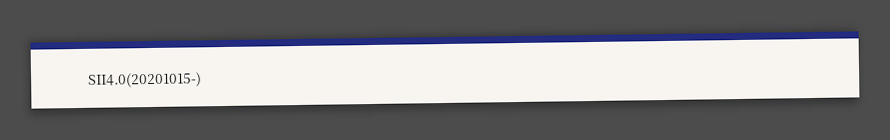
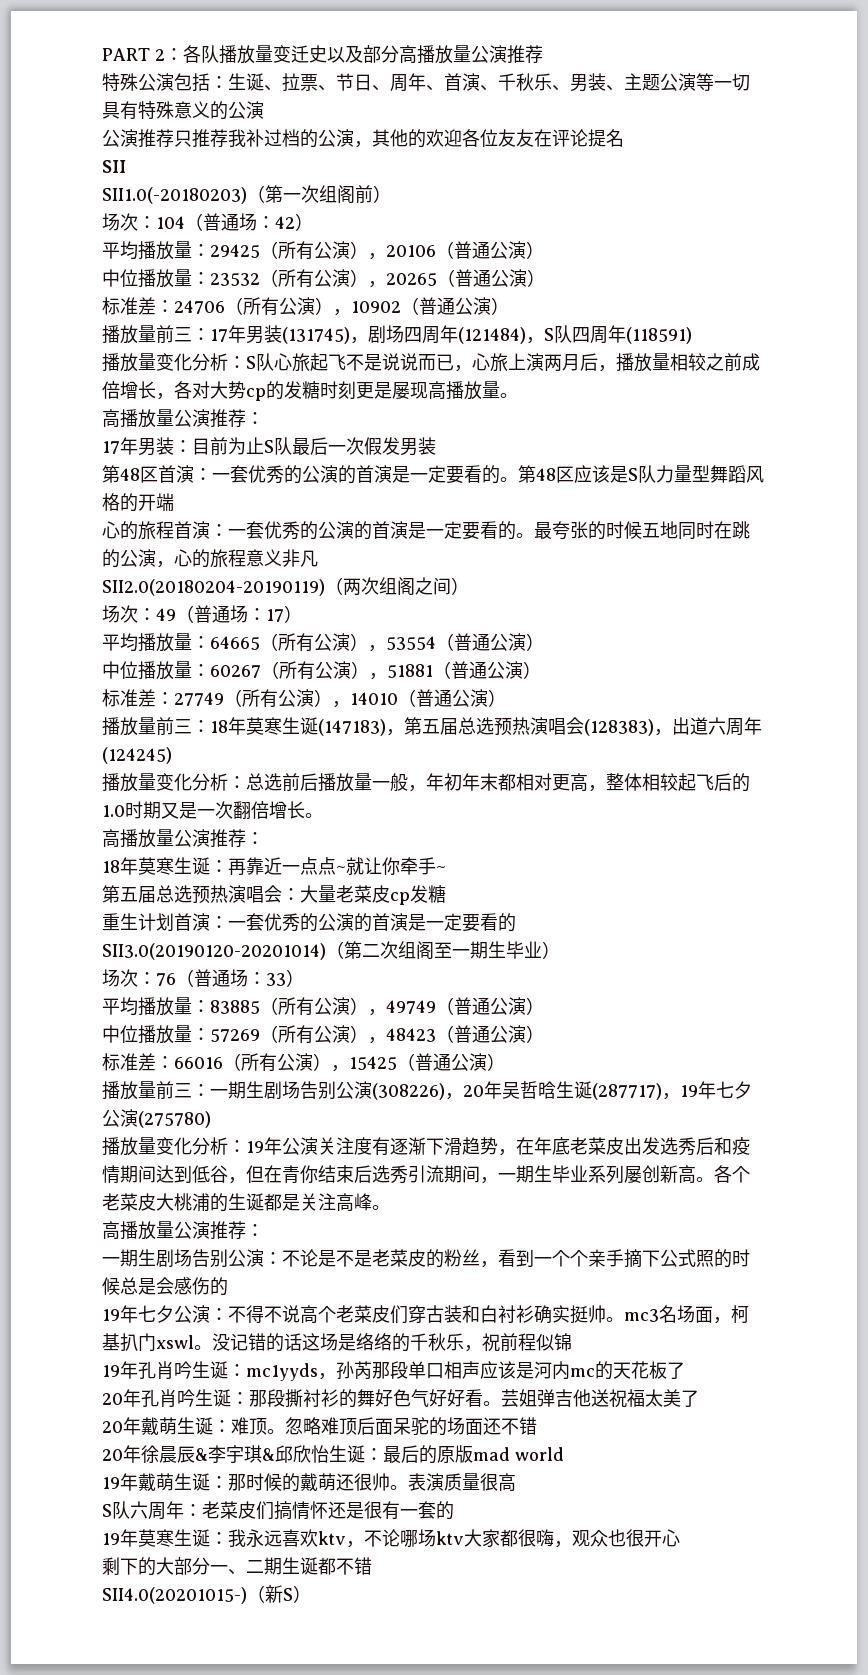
[88,72,202,88] SII4.0(20201015-) -> [102,45,543,64] [102,73,750,92] [102,101,264,120] [102,129,624,148] [102,160,126,173] [102,185,391,204] [102,213,313,231] [102,241,544,260] [102,269,545,288] [102,297,509,316] [102,325,692,344] [102,353,760,372] [102,381,518,401] [102,409,264,428] [102,437,436,456] [102,465,764,484] [102,493,174,512] [102,521,750,540] [102,549,318,568] [102,577,469,596] [102,605,302,623] [102,633,544,652] [102,661,541,680] [102,689,506,708] [102,717,762,736] [102,747,172,764] [102,773,750,792] [102,801,323,819] [102,829,264,848] [102,857,446,876] [102,885,446,905] [102,913,516,932] [102,941,560,960] [102,969,304,987] [102,997,544,1016] [102,1025,544,1044] [102,1053,505,1072] [102,1081,752,1100] [102,1109,211,1128] [102,1137,750,1156] [102,1165,750,1184] [102,1193,390,1212] [102,1221,264,1240] [102,1249,750,1268] [102,1277,228,1296] [102,1305,749,1324] [102,1333,572,1352] [102,1361,685,1381] [102,1389,699,1408] [102,1417,537,1436] [102,1445,564,1464] [102,1473,516,1492] [102,1501,454,1520] [102,1529,680,1548] [102,1557,372,1576] [102,1585,311,1604] PART 2：各队播放量变迁史以及部分高播放量公演推荐 // 特殊公演包括：生诞、拉票、节日、周年、首演、千秋乐、男装、主题公演等一切具有特殊意义的公演 // 公演推荐只推荐我补过档的公演，其他的欢迎各位友友在评论提名 // SII // SII1.0(-20180203)（第一次组阁前） // 场次：104（普通场：42） // 平均播放量：29425（所有公演），20106（普通公演） // 中位播放量：23532（所有公演），20265（普通公演） // 标准差：24706（所有公演），10902（普通公演） // 播放量前三：17年男装(131745)，剧场四周年(121484)，S队四周年(118591) // 播放量变化分析：S队心旅起飞不是说说而已，心旅上演两月后，播放量相较之前成倍增长，各对大势cp的发糖时刻更是屡现高播放量。 // 高播放量公演推荐： // 17年男装：目前为止S队最后一次假发男装 // 第48区首演：一套优秀的公演的首演是一定要看的。第48区应该是S队力量型舞蹈风格的开端 // 心的旅程首演：一套优秀的公演的首演是一定要看的。最夸张的时候五地同时在跳的公演，心的旅程意义非凡 // SII2.0(20180204-20190119)（两次组阁之间） // 场次：49（普通场：17） // 平均播放量：64665（所有公演），53554（普通公演） // 中位播放量：60267（所有公演），51881（普通公演） // 标准差：27749（所有公演），14010（普通公演） // 播放量前三：18年莫寒生诞(147183)，第五届总选预热演唱会(128383)，出道六周年(124245) // 播放量变化分析：总选前后播放量一般，年初年末都相对更高，整体相较起飞后的1.0时期又是一次翻倍增长。 // 高播放量公演推荐： // 18年莫寒生诞：再靠近一点点~就让你牵手~ // 第五届总选预热演唱会：大量老菜皮cp发糖 // 重生计划首演：一套优秀的公演的首演是一定要看的 // SII3.0(20190120-20201014)（第二次组阁至一期生毕业） // 场次：76（普通场：33） // 平均播放量：83885（所有公演），49749（普通公演） // 中位播放量：57269（所有公演），48423（普通公演） // 标准差：66016（所有公演），15425（普通公演） // 播放量前三：一期生剧场告别公演(308226)，20年吴哲晗生诞(287717)，19年七夕公演(275780) // 播放量变化分析：19年公演关注度有逐渐下滑趋势，在年底老菜皮出发选秀后和疫情期间达到低谷，但在青你结束后选秀引流期间，一期生毕业系列屡创新高。各个老菜皮大桃浦的生诞都是关注高峰。 // 高播放量公演推荐： // 一期生剧场告别公演：不论是不是老菜皮的粉丝，看到一个个亲手摘下公式照的时候总是会感伤的 // 19年七夕公演：不得不说高个老菜皮们穿古装和白衬衫确实挺帅。mc3名场面，柯基扒门xswl。没记错的话这场是络络的千秋乐，祝前程似锦 // 19年孔肖吟生诞：mc1yyds，孙芮那段单口相声应该是河内mc的天花板了 // 20年孔肖吟生诞：那段撕衬衫的舞好色气好好看。芸姐弹吉他送祝福太美了 // 20年戴萌生诞：难顶。忽略难顶后面呆驼的场面还不错 // 20年徐晨辰&李宇琪&邱欣怡生诞：最后的原版mad world // 19年戴萌生诞：那时候的戴萌还很帅。表演质量很高 // S队六周年：老菜皮们搞情怀还是很有一套的 // 19年莫寒生诞：我永远喜欢ktv，不论哪场ktv大家都很嗨，观众也很开心 // 剩下的大部分一、二期生诞都不错 // SII4.0(20201015-)（新S）

